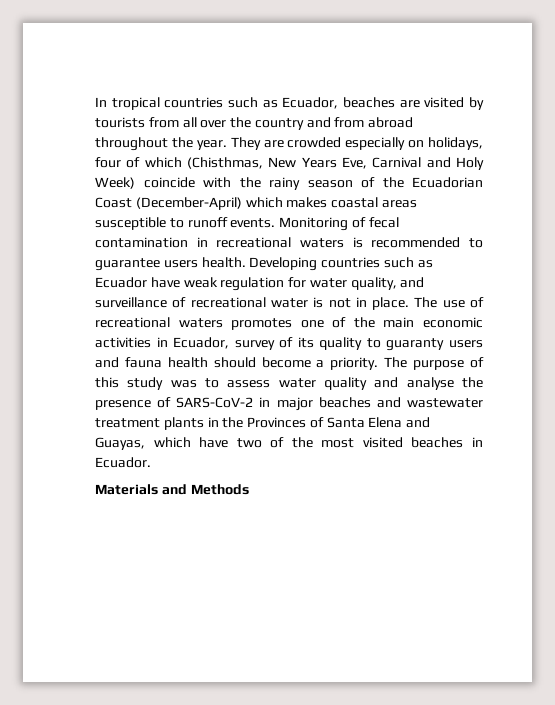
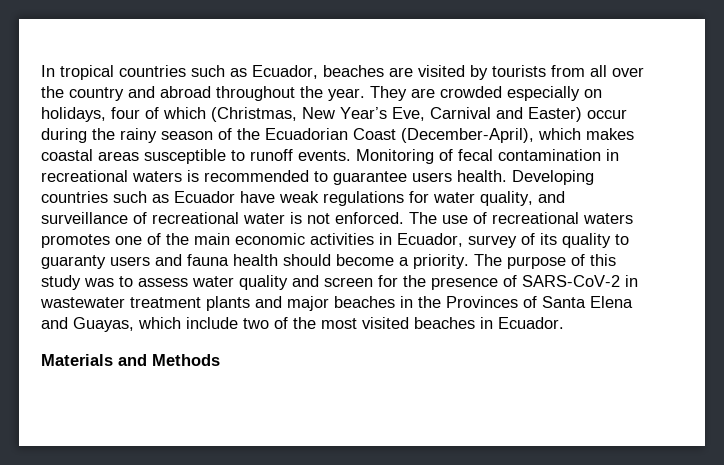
[334,117,365,128] from -> (155, 92) none
[187,157,484,170] [95,177,231,189] (Chisthmas, New Years Eve, Carnival and Holy Week) coincide with -> [211,107,627,122] [41,128,87,143] (Christmas, New Year’s Eve, Carnival and Easter) occur during
[135,197,242,210] (December-April) -> [401,128,534,143] (December-April),
[220,277,285,291] regulation -> [323,191,404,206] regulations
[355,297,410,310] in place. -> [335,212,404,224] enforced.
[406,377,454,390] analyse -> [324,275,398,287] screen for
[276,397,483,411] [95,417,204,430] major beaches and wastewater treatment plants -> [40,296,395,311] wastewater treatment plants and major beaches
[199,437,229,448] have -> [186,317,238,329] include

